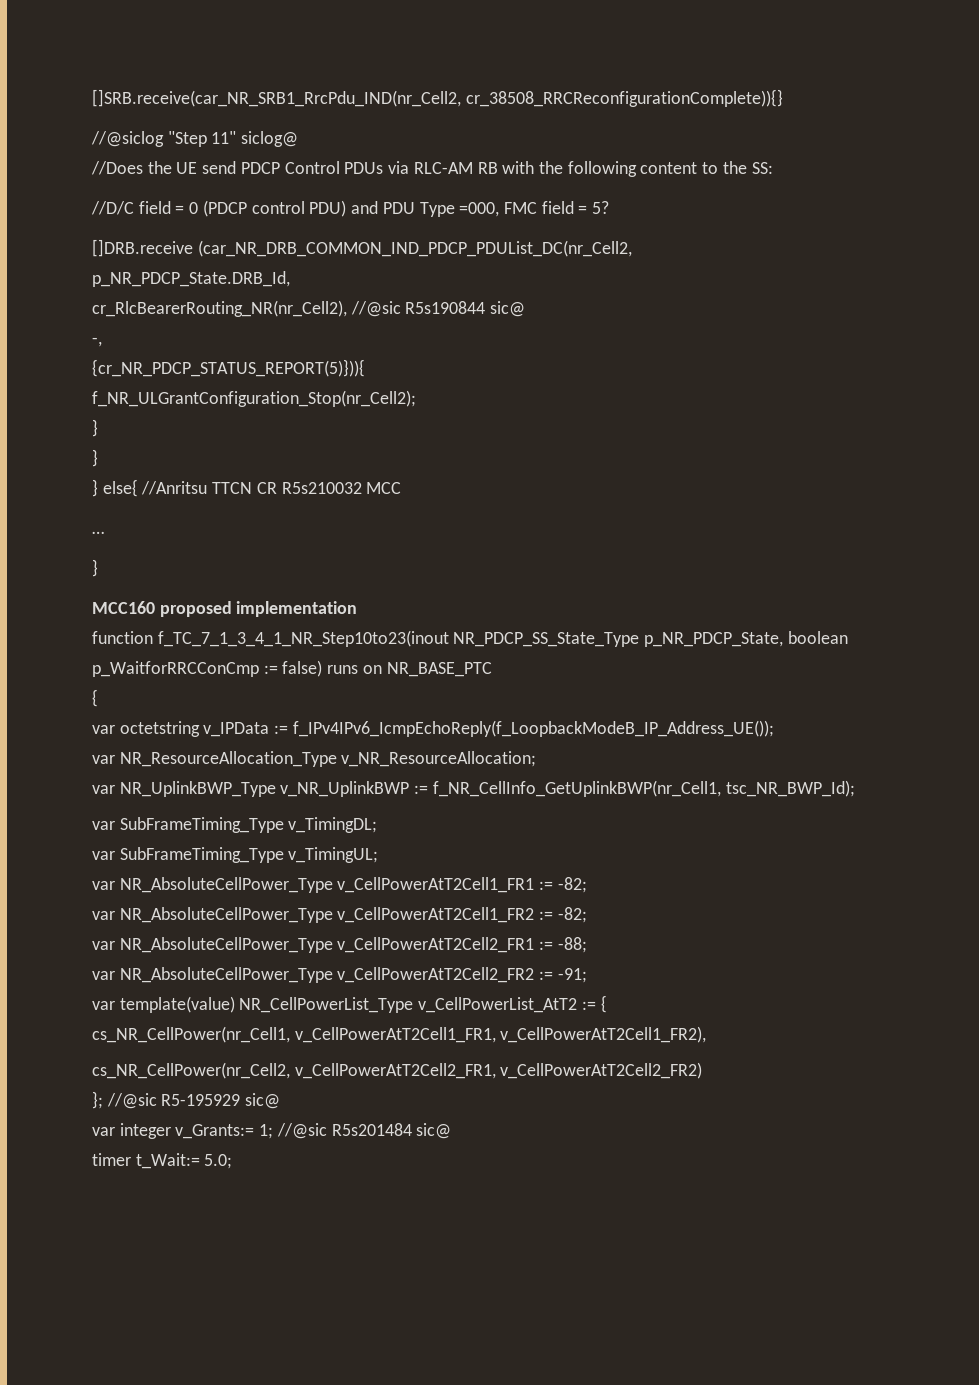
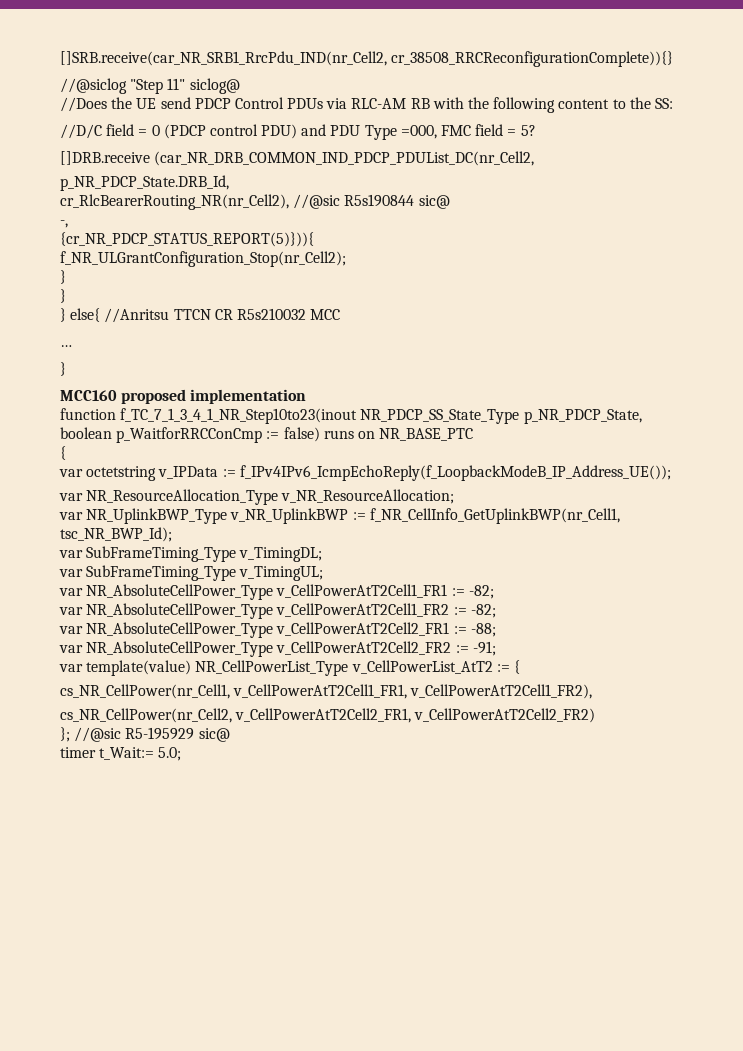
[92,1123,452,1139] // var integer v_Grants:= 1; //@sic R5s201484 sic@ -> (230, 735) none

